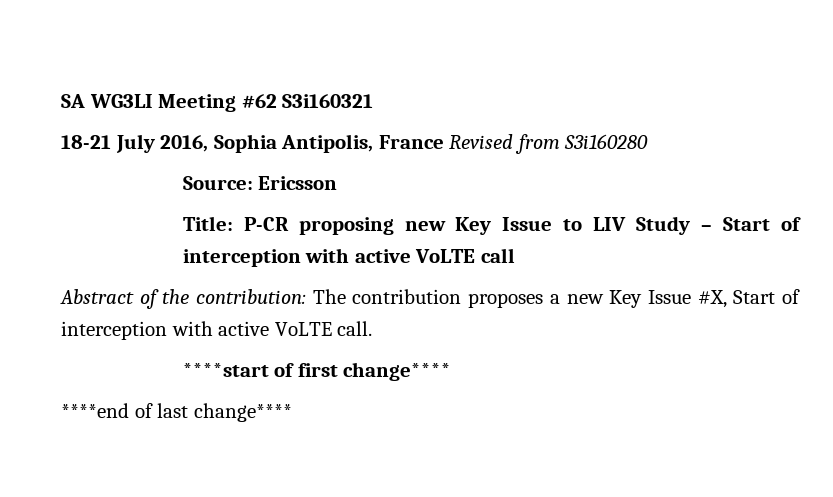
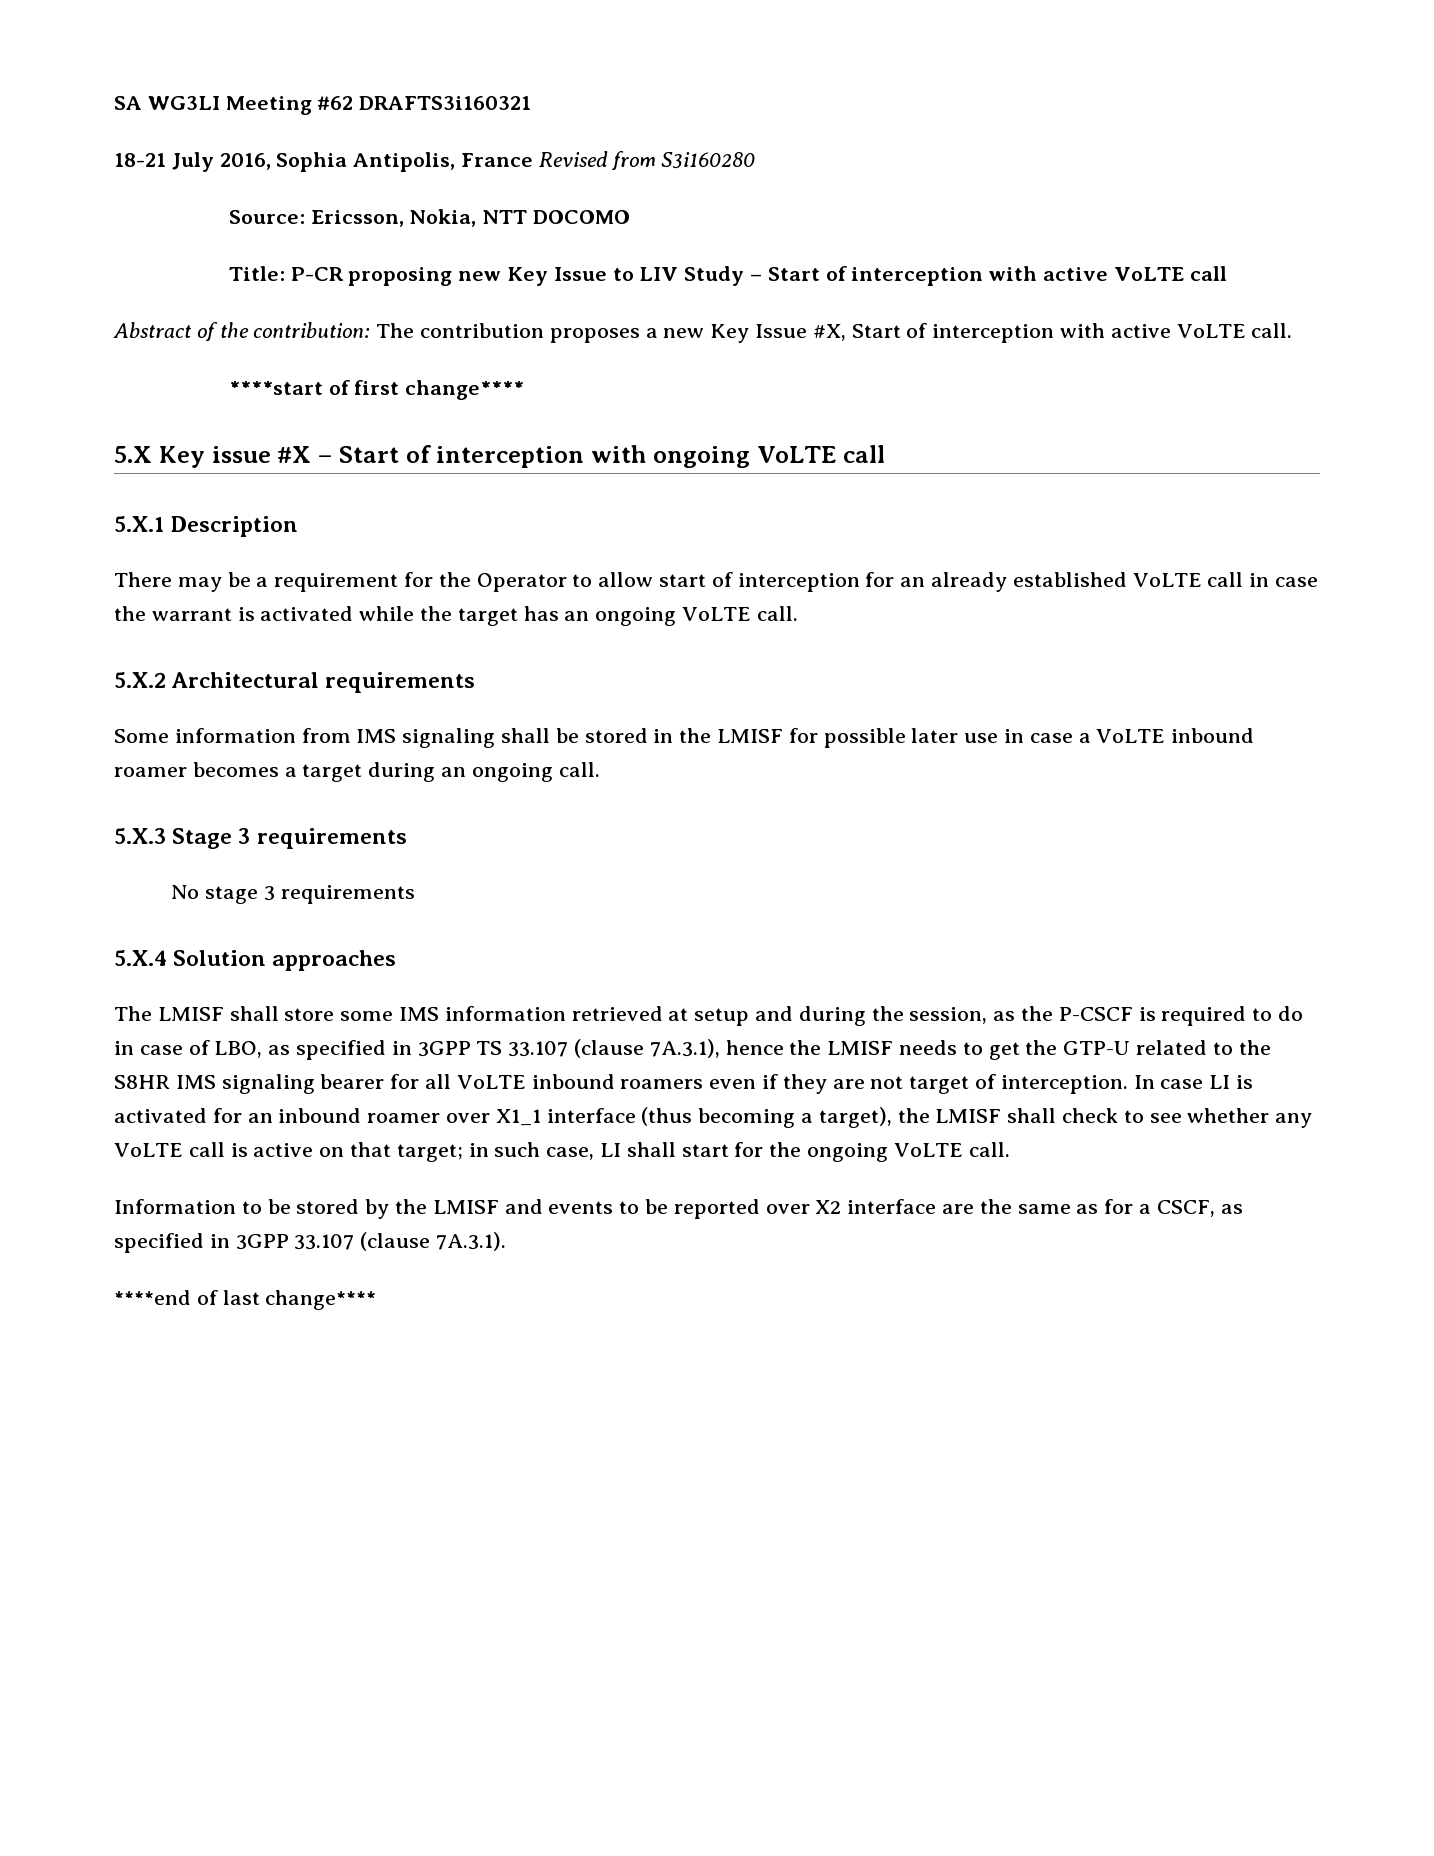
[282,94,374,108] S3i160321 -> [359,96,532,110] DRAFTS3i160321
[258,176,338,190] Ericsson -> [310,209,631,227] Ericsson, Nokia, NTT DOCOMO
(452, 371) none -> [114,445,886,468] [114,516,299,537] [114,572,1319,592] [114,606,798,626] [114,672,476,693] [114,728,1255,748] [114,762,600,782] [114,828,407,849] [171,885,415,904] [114,950,397,971] [114,1006,1304,1026] [114,1039,1271,1060] [114,1074,1254,1094] [114,1107,1313,1128] [114,1142,1010,1162] [114,1199,1243,1219] [114,1232,507,1253] // 5.X Key issue #X – Start of interception with ongoing VoLTE call // 5.X.1 Description // There may be a requirement for the Operator to allow start of interception for an already established VoLTE call in case the warrant is activated while the target has an ongoing VoLTE call. // 5.X.2 Architectural requirements // Some information from IMS signaling shall be stored in the LMISF for possible later use in case a VoLTE inbound roamer becomes a target during an ongoing call. // 5.X.3 Stage 3 requirements // No stage 3 requirements // 5.X.4 Solution approaches // The LMISF shall store some IMS information retrieved at setup and during the session, as the P-CSCF is required to do in case of LBO, as specified in 3GPP TS 33.107 (clause 7A.3.1), hence the LMISF needs to get the GTP-U related to the S8HR IMS signaling bearer for all VoLTE inbound roamers even if they are not target of interception. In case LI is activated for an inbound roamer over X1_1 interface (thus becoming a target), the LMISF shall check to see whether any VoLTE call is active on that target; in such case, LI shall start for the ongoing VoLTE call. // Information to be stored by the LMISF and events to be reported over X2 interface are the same as for a CSCF, as specified in 3GPP 33.107 (clause 7A.3.1).

